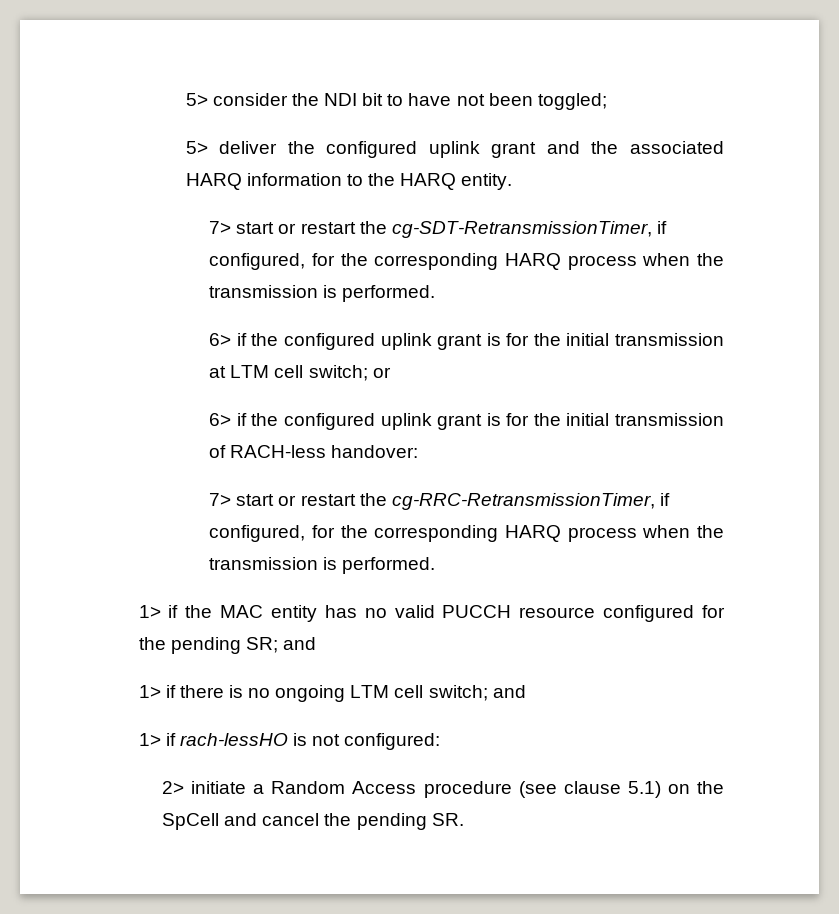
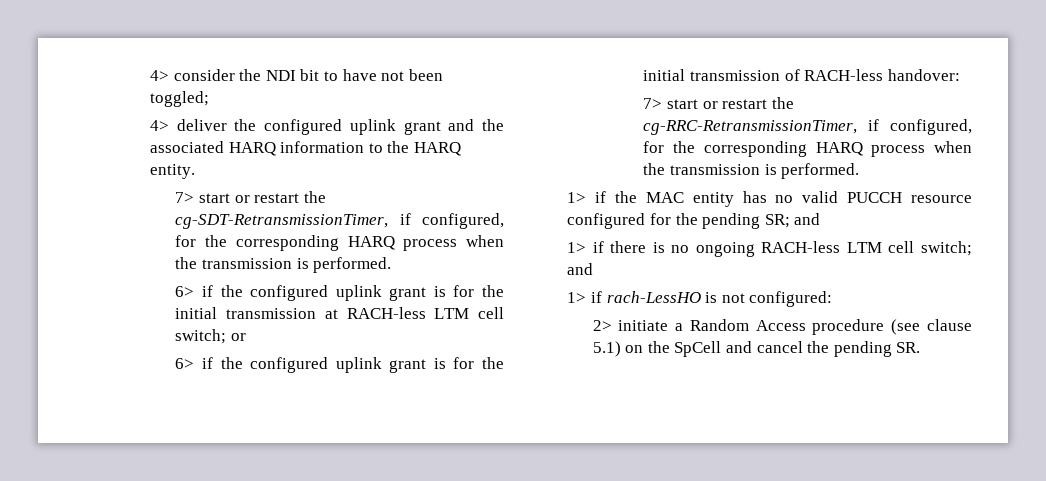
[185,93,208,106] 5> -> [149,70,169,81] 4>
[185,141,208,154] 5> -> [149,120,169,131] 4>
(227, 372) none -> [346,307,426,319] RACH-less
(346, 693) none -> [761,241,841,253] RACH-less
[179,733,288,746] rach-lessHO -> [606,291,701,303] rach-LessHO

